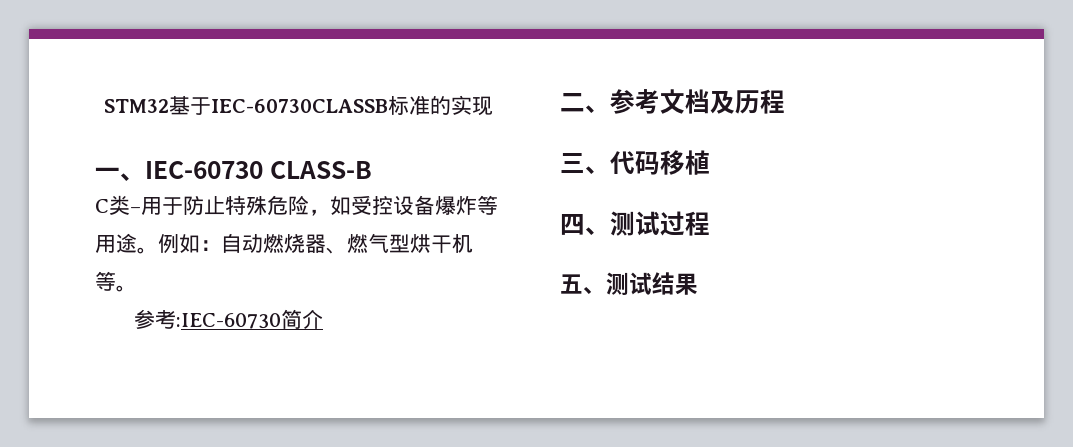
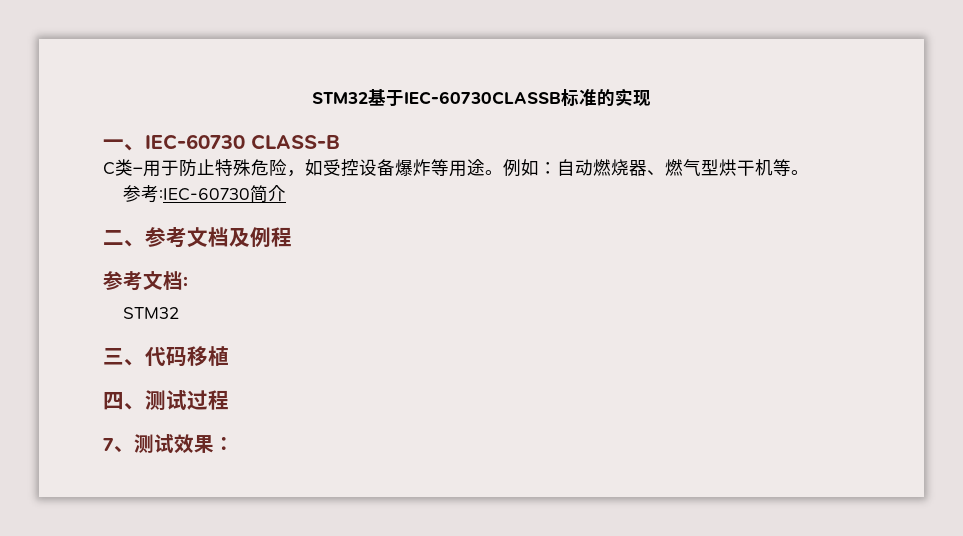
[735,89,785,114] 历程 -> [250,227,292,247] [103,271,188,291] [122,307,179,319] 例程 // 参考文档: // STM32
[560,272,698,295] 五、测试结果 -> [103,434,234,453] 7、测试效果：

